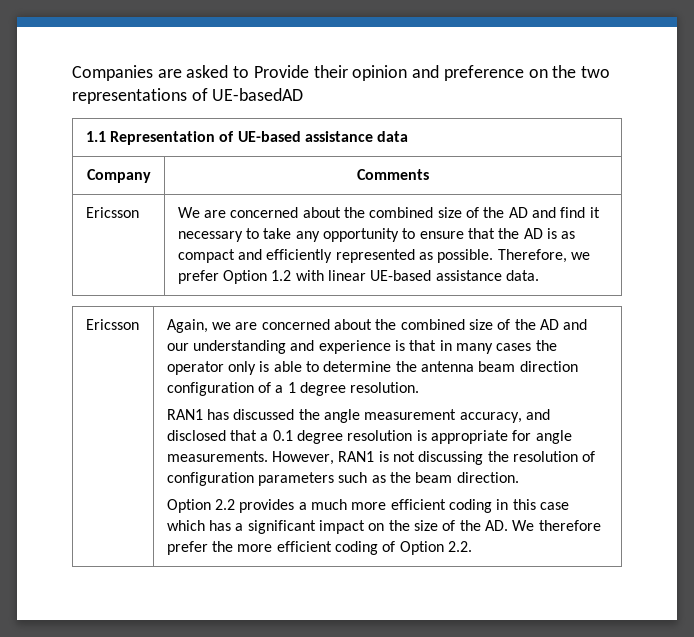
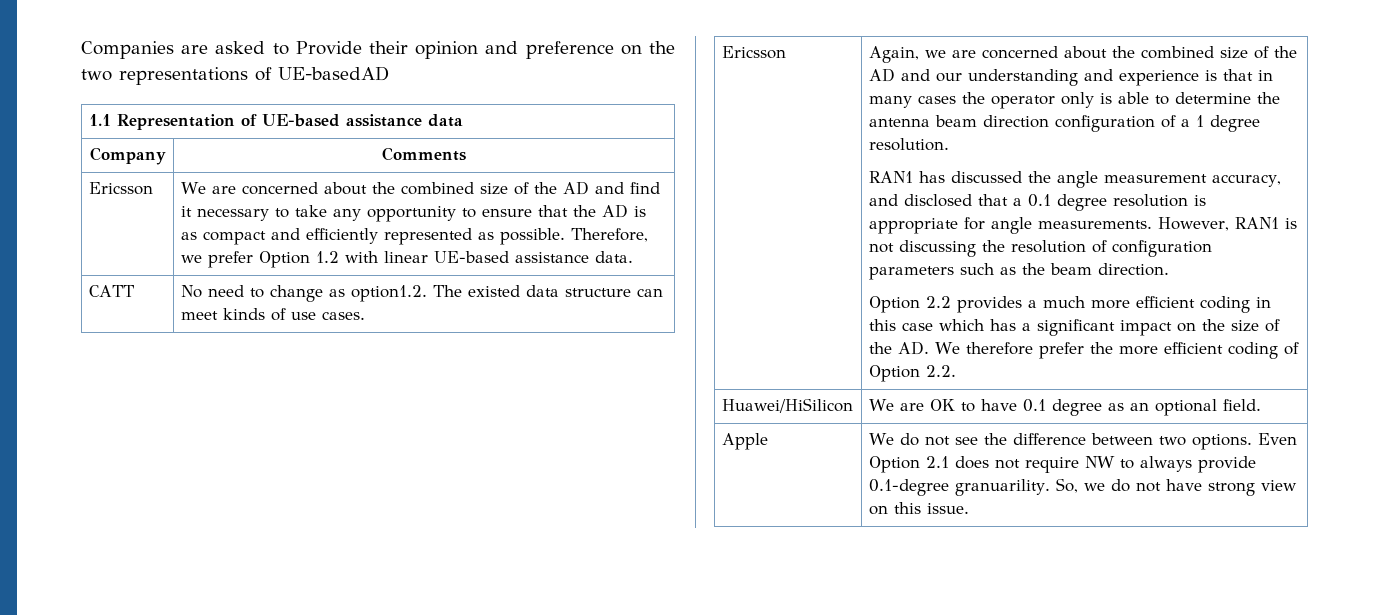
(539, 275) none -> [88,285,134,297] [180,285,663,302] [180,308,365,321] // CATT | No need to change as option1.2. The existed data structure can meet kinds of use cases.
(472, 546) none -> [721,398,853,413] [868,399,1261,416] [721,433,768,450] [868,433,1297,450] [868,456,1256,473] [868,478,1297,496] [868,502,969,515] // Huawei/HiSilicon | We are OK to have 0.1 degree as an optional field. // Apple | We do not see the difference between two options. Even Option 2.1 does not require NW to always provide 0.1-degree granuarility. So, we do not have strong view on this issue.

